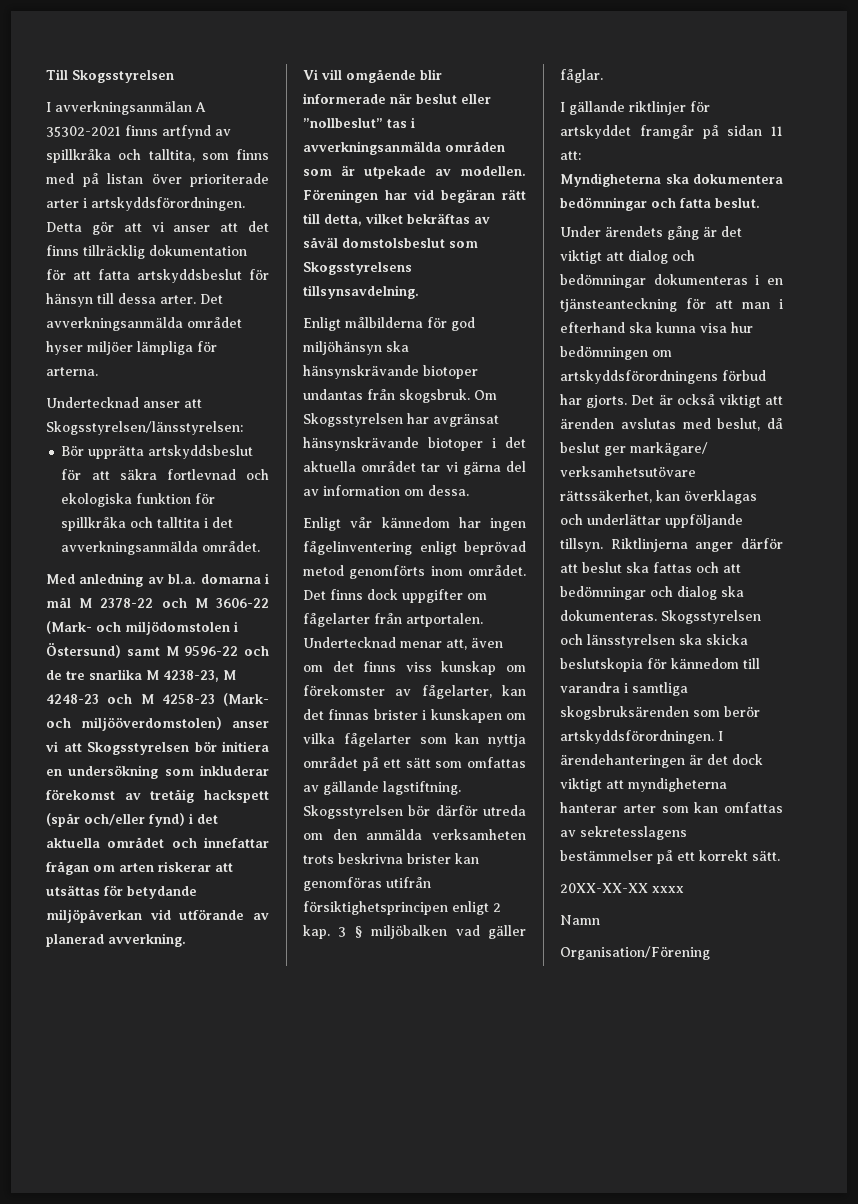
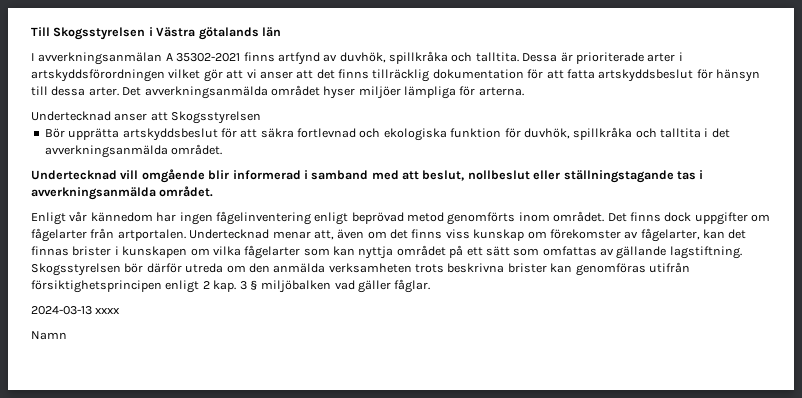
(174, 76) none -> [148,27,281,40] i Västra götalands län
[46,149,269,163] [46,173,182,187] spillkråka och talltita, som finns med på listan över -> [339,51,573,64] duvhök, spillkråka och talltita. Dessa är
[91,197,245,211] [46,222,82,232] artskyddsförordningen. Detta -> [31,69,201,82] artskyddsförordningen vilket
[46,421,243,435] Skogsstyrelsen/länsstyrelsen: -> [171,111,262,124] Skogsstyrelsen
(216, 498) none -> [523,128,570,139] duvhök,
[46,573,269,587] [46,598,269,608] [46,621,238,635] [46,643,269,658] [46,669,236,682] [46,693,269,706] [46,717,269,731] [45,741,269,755] [46,765,269,779] [46,789,269,803] [46,813,218,827] [46,837,269,848] [46,861,233,875] [46,886,197,899] [46,909,269,923] [46,933,186,947] [303,69,442,83] [303,93,491,104] [303,117,415,128] [303,141,505,155] [303,166,526,179] [303,189,526,203] [303,213,490,226] [303,238,478,248] [303,262,412,275] [303,285,419,299] [303,317,475,331] [303,341,409,355] [303,365,478,379] [303,389,497,403] [303,413,499,427] [303,437,526,451] [303,461,526,475] [303,485,469,496] Med anledning av bl.a. domarna i mål M 2378-22 och M 3606-22 (Mark- och miljödomstolen i Östersund) samt M 9596-22 och de tre snarlika M 4238-23, M 4248-23 och M 4258-23 (Mark- och miljööverdomstolen) anser vi att Skogsstyrelsen bör initiera en undersökning som inkluderar förekomst av tretåig hackspett (spår och/eller fynd) i det aktuella området och innefattar frågan om arten riskerar att utsättas för betydande miljöpåverkan vid utförande av planerad avverkning. // Vi vill omgående blir informerade när beslut eller ”nollbeslut” tas i avverkningsanmälda områden som är utpekade av modellen. Föreningen har vid begäran rätt till detta, vilket bekräftas av såväl domstolsbeslut som Skogsstyrelsens tillsynsavdelning. // Enligt målbilderna för god miljöhänsyn ska hänsynskrävande biotoper undantas från skogsbruk. Om Skogsstyrelsen har avgränsat hänsynskrävande biotoper i det aktuella området tar vi gärna del av information om dessa. -> [31,169,704,183] [31,186,214,200] Undertecknad vill omgående blir informerad i samband med att beslut, nollbeslut eller ställningstagande tas i avverkningsanmälda området.
[560,101,710,115] [560,125,783,139] [560,151,581,160] [560,173,783,187] [560,197,760,211] [560,226,742,240] [560,250,695,264] [560,274,783,288] [560,298,783,312] [560,322,753,333] [560,346,672,360] [560,370,766,384] [560,394,783,408] [560,418,783,431] [560,442,708,456] [560,466,696,477] [560,490,757,504] [560,514,743,528] [560,538,783,552] [560,562,741,573] [560,586,744,600] [560,610,761,624] [560,634,748,648] [560,658,760,672] [560,682,688,696] [560,706,760,720] [560,730,723,744] [560,754,763,768] [560,778,727,792] [560,802,783,813] [560,826,687,840] [560,850,780,864] [560,883,648,893] I gällande riktlinjer för artskyddet framgår på sidan 11 att: // Myndigheterna ska dokumentera bedömningar och fatta beslut. // Under ärendets gång är det viktigt att dialog och bedömningar dokumenteras i en tjänsteanteckning för att man i efterhand ska kunna visa hur bedömningen om artskyddsförordningens förbud har gjorts. Det är också viktigt att ärenden avslutas med beslut, då beslut ger markägare/ verksamhetsutövare rättssäkerhet, kan överklagas och underlättar uppföljande tillsyn. Riktlinjerna anger därför att beslut ska fattas och att bedömningar och dialog ska dokumenteras. Skogsstyrelsen och länsstyrelsen ska skicka beslutskopia för kännedom till varandra i samtliga skogsbruksärenden som berör artskyddsförordningen. I ärendehanteringen är det dock viktigt att myndigheterna hanterar arter som kan omfattas av sekretesslagens bestämmelser på ett korrekt sätt. // 20XX-XX-XX -> [31,306,92,315] 2024-03-13
[560,946,710,960] // Organisation/Förening -> (67, 335) none

